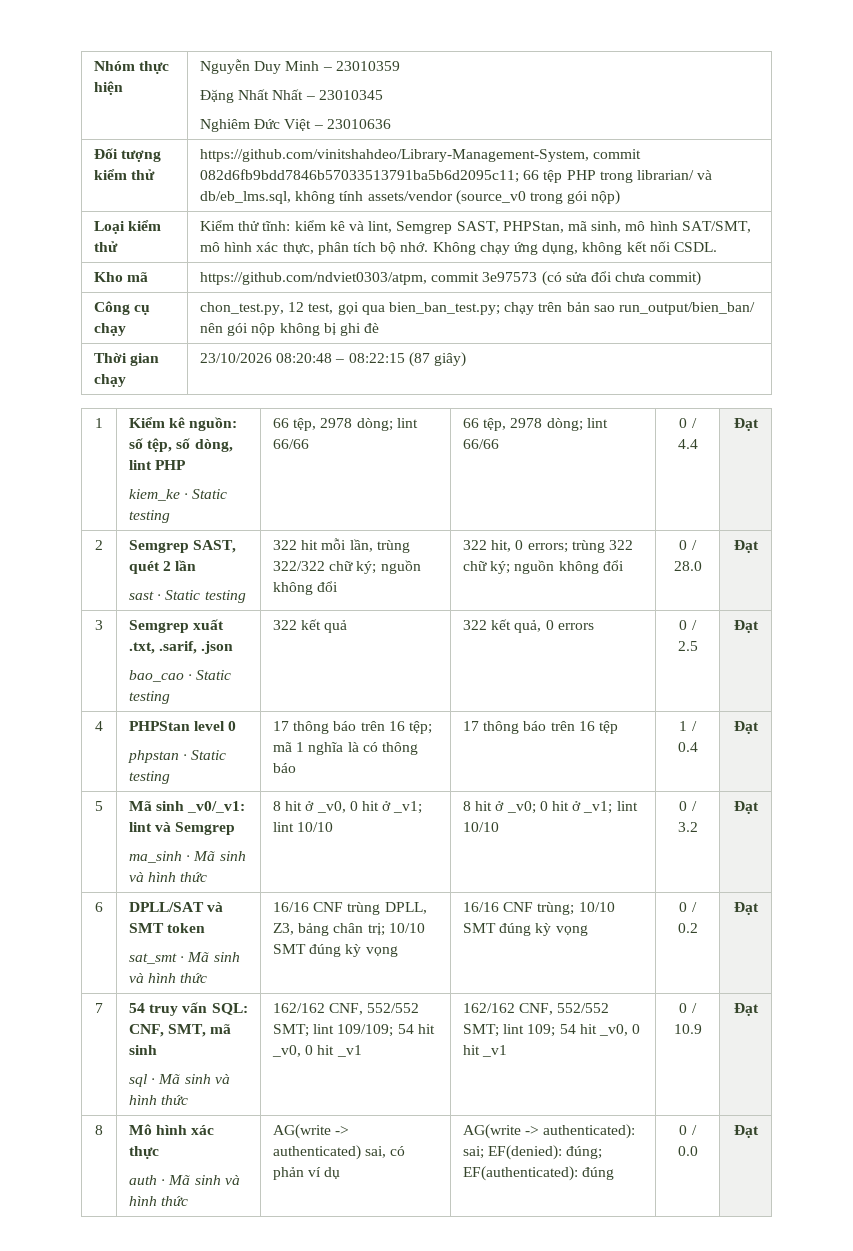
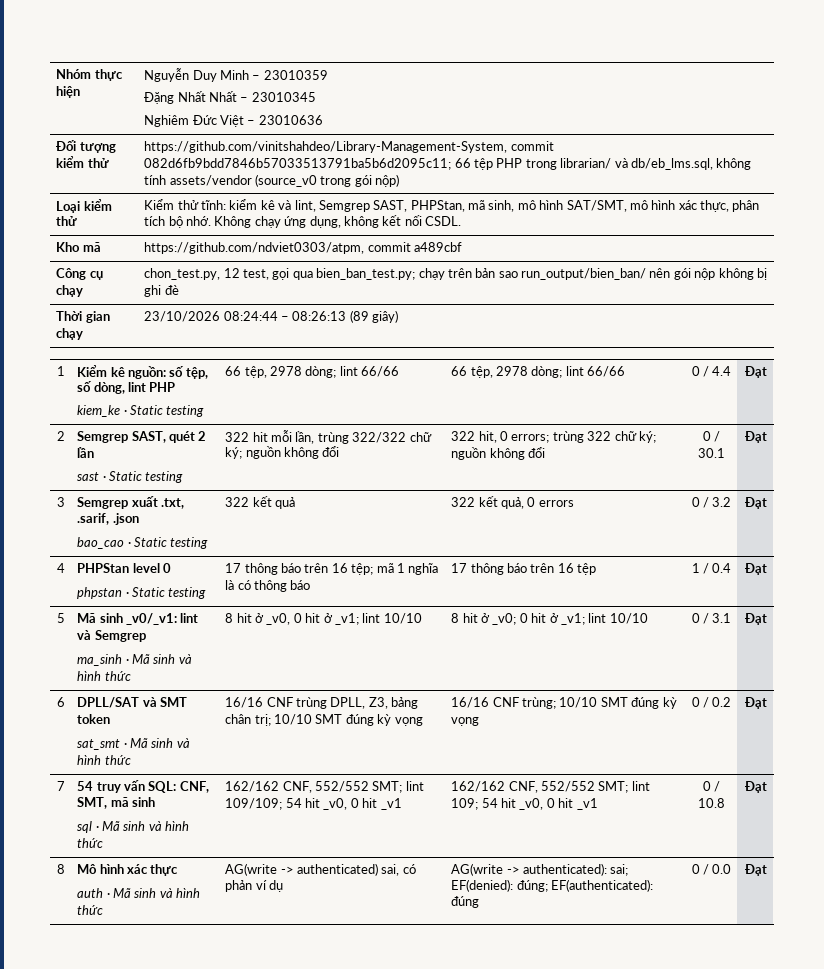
[482,271,702,286] 3e97573 (có sửa đổi chưa commit) -> [414,242,463,252] a489cbf
[276,352,430,367] 08:20:48 – 08:22:15 (87 -> [223,310,369,323] 08:24:44 – 08:26:13 (89
[673,561,702,571] 28.0 -> [698,448,725,458] 30.1
[677,641,698,651] 2.5 -> [712,497,732,507] 3.2
[677,822,698,832] 3.2 -> [712,613,732,623] 3.1
[673,1024,702,1034] 10.9 -> [698,798,725,808] 10.8

